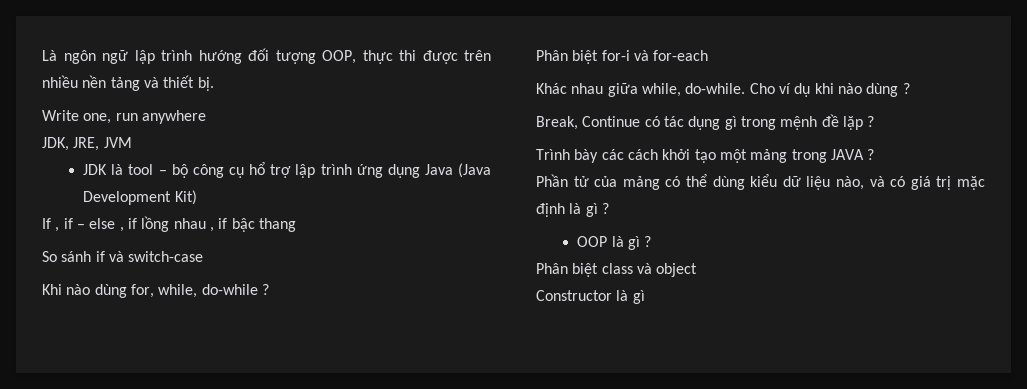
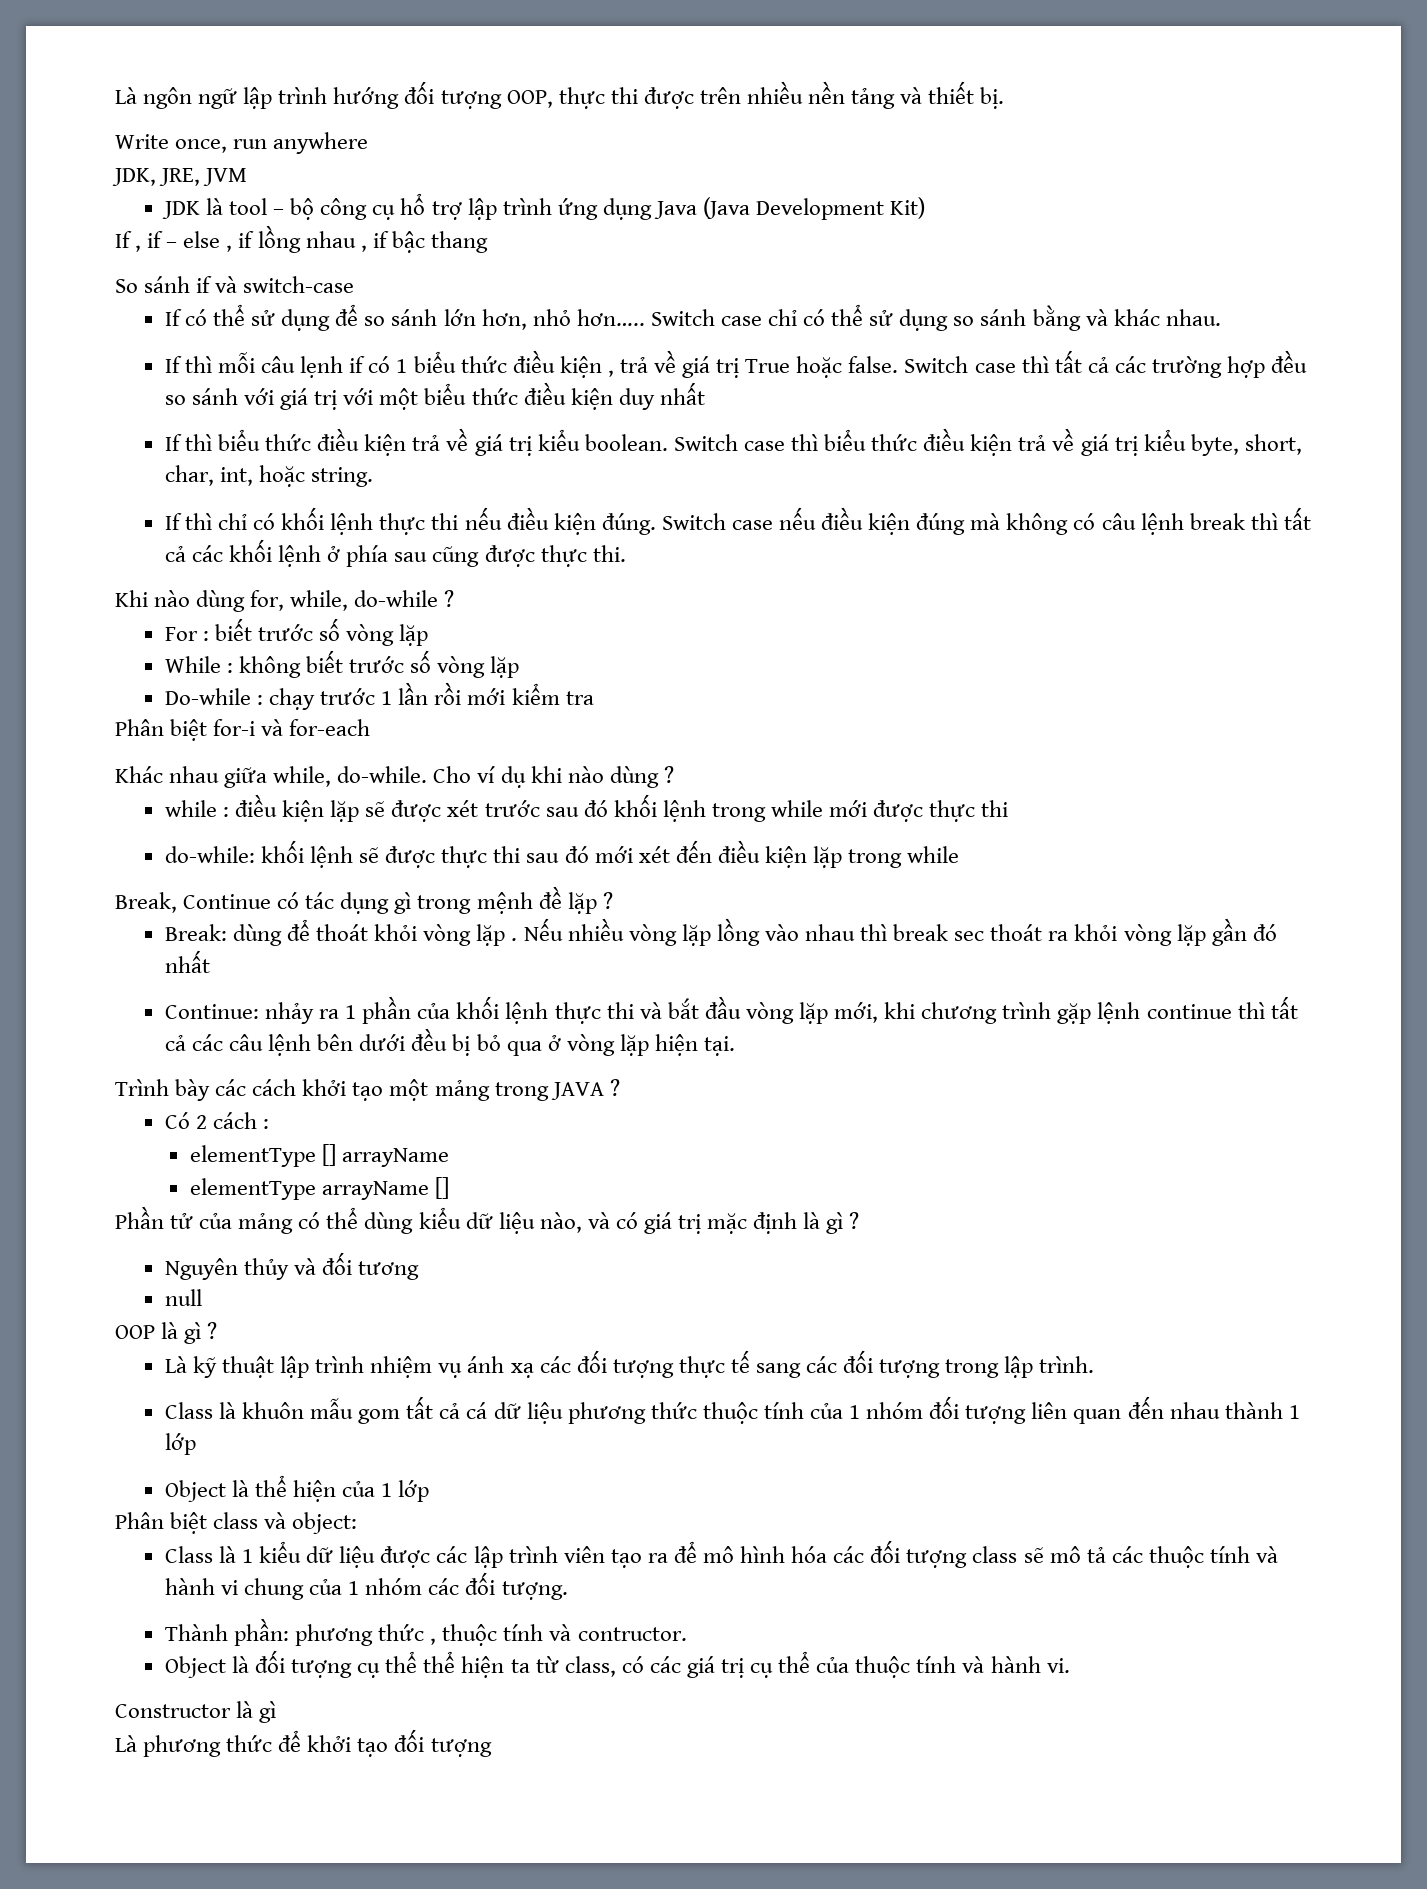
[83,113,112,124] one, -> [175,139,228,153] once,
(204, 256) none -> [164,304,1221,331] [164,350,1308,378] [164,382,705,410] [164,428,1302,456] [164,465,374,487] [164,507,1311,535] [164,539,626,567] // If có thể sử dụng để so sánh lớn hơn, nhỏ hơn….. Switch case chỉ có thể sử dụng so sánh bằng và khác nhau. // If thì mỗi câu lẹnh if có 1 biểu thức điều kiện , trả về giá trị True hoặc false. Switch case thì tất cả các trường hợp đều so sánh với giá trị với một biểu thức điều kiện duy nhất // If thì biểu thức điều kiện trả về giá trị kiểu boolean. Switch case thì biểu thức điều kiện trả về giá trị kiểu byte, short, char, int, hoặc string. // If thì chỉ có khối lệnh thực thi nếu điều kiện đúng. Switch case nếu điều kiện đúng mà không có câu lệnh break thì tất cả các khối lệnh ở phía sau cũng được thực thi.
(269, 289) none -> [164,618,429,646] [164,650,520,678] [164,682,594,710] // For : biết trước số vòng lặp // While : không biết trước số vòng lặp // Do-while : chạy trước 1 lần rồi mới kiểm tra
(910, 88) none -> [164,794,1009,822] [164,840,960,868] // while : điều kiện lặp sẽ được xét trước sau đó khối lệnh trong while mới được thực thi // do-while: khối lệnh sẽ được thực thi sau đó mới xét đến điều kiện lặp trong while
(875, 121) none -> [164,918,1277,946] [164,950,210,973] [164,996,1298,1024] [164,1028,735,1056] // Break: dùng để thoát khỏi vòng lặp . Nếu nhiều vòng lặp lồng vào nhau thì break sec thoát ra khỏi vòng lặp gần đó nhất // Continue: nhảy ra 1 phần của khối lệnh thực thi và bắt đầu vòng lặp mới, khi chương trình gặp lệnh continue thì tất cả các câu lệnh bên dưới đều bị bỏ qua ở vòng lặp hiện tại.
(875, 154) none -> [164,1112,270,1129] [190,1144,450,1167] [190,1177,450,1200] // Có 2 cách : // elementType [] arrayName // elementType arrayName []
[577,236,652,250] [536,263,698,277] [536,290,645,304] OOP là gì ? // Phân biệt class và object // Constructor là gì -> [164,1252,420,1280] [164,1289,202,1306] [115,1322,218,1344] [164,1350,1095,1378] [164,1396,1300,1424] [164,1433,196,1455] [164,1475,430,1502] [115,1512,358,1534] [164,1540,1278,1568] [164,1572,568,1600] [164,1618,687,1646] [164,1650,1070,1678] [115,1701,277,1723] [115,1729,492,1757] Nguyên thủy và đối tương // null // OOP là gì ? // Là kỹ thuật lập trình nhiệm vụ ánh xạ các đối tượng thực tế sang các đối tượng trong lập trình. // Class là khuôn mẫu gom tất cả cá dữ liệu phương thức thuộc tính của 1 nhóm đối tượng liên quan đến nhau thành 1 lớp // Object là thể hiện của 1 lớp // Phân biệt class và object: // Class là 1 kiểu dữ liệu được các lập trình viên tạo ra để mô hình hóa các đối tượng class sẽ mô tả các thuộc tính và hành vi chung của 1 nhóm các đối tượng. // Thành phần: phương thức , thuộc tính và contructor. // Object là đối tượng cụ thể thể hiện ta từ class, có các giá trị cụ thể của thuộc tính và hành vi. // Constructor là gì // Là phương thức để khởi tạo đối tượng

